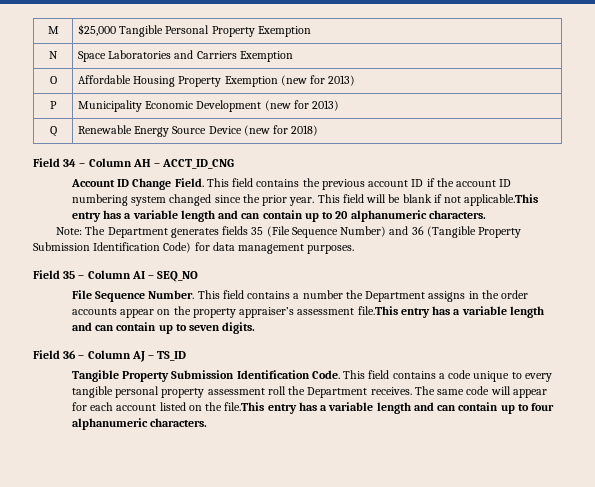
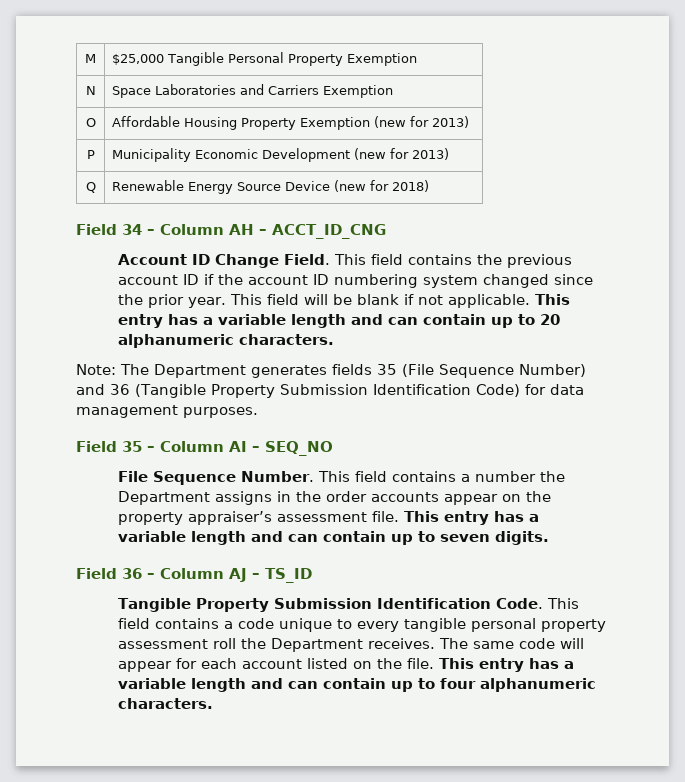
[464,194,539,206] applicable.This -> [447,294,570,308] applicable. This
[357,306,398,315] file.This -> [371,511,439,522] file. This
[224,402,265,411] file.This -> [406,658,474,669] file. This

